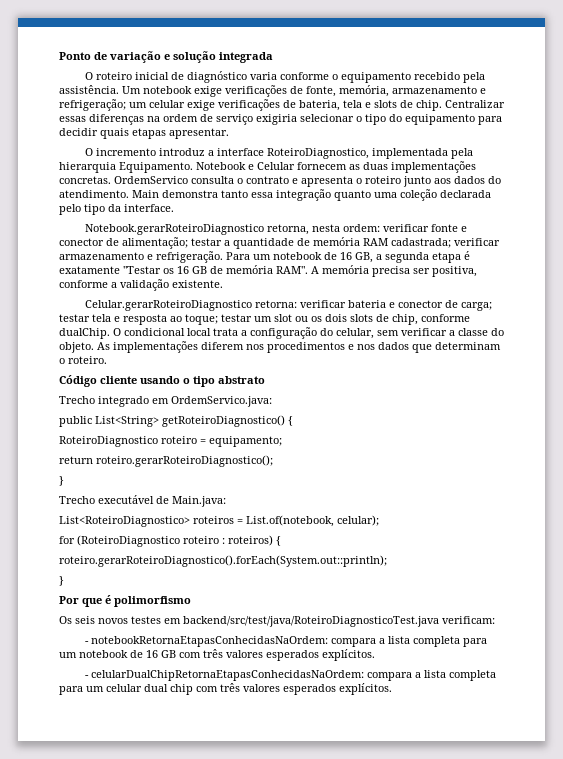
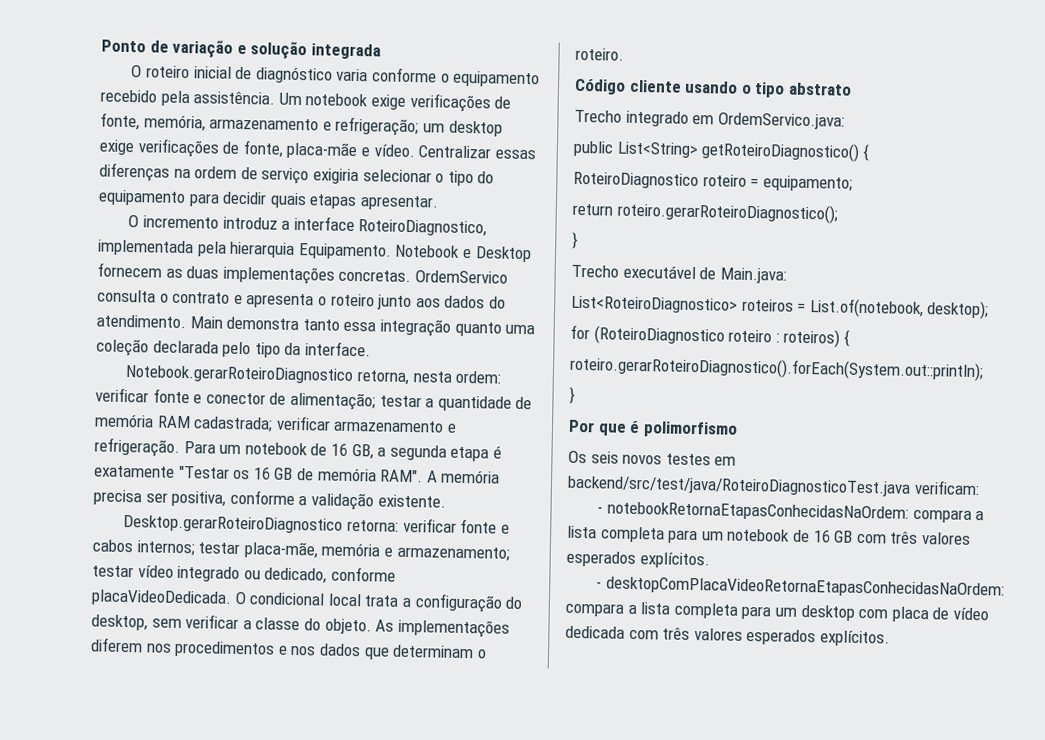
[149,99,442,111] celular exige verificações de bateria, tela e slots de chip. -> [448,120,503,137] [99,138,415,160] desktop exige verificações de fonte, placa-mãe e vídeo.
[257,162,295,170] Celular -> [474,246,532,263] Desktop
[84,300,252,311] Celular.gerarRoteiroDiagnostico -> [123,514,344,534] Desktop.gerarRoteiroDiagnostico
[347,300,492,311] [59,314,470,325] [59,328,110,339] bateria e conector de carga; testar tela e resposta ao toque; testar um slot ou os dois slots de chip, conforme dualChip. -> [460,518,510,534] [92,539,510,561] [92,565,396,584] [91,589,232,607] fonte e cabos internos; testar placa-mãe, memória e armazenamento; testar vídeo integrado ou dedicado, conforme placaVideoDedicada.
[336,328,374,339] celular, -> [91,614,148,631] desktop,
[337,515,379,526] celular); -> [926,300,990,320] desktop);
[90,670,496,681] [59,684,193,695] celularDualChipRetornaEtapasConhecidasNaOrdem: compara a lista completa para um celular dual chip -> [606,576,1006,599] [565,602,989,623] [565,625,625,639] desktopComPlacaVideoRetornaEtapasConhecidasNaOrdem: compara a lista completa para um desktop com placa de vídeo dedicada

